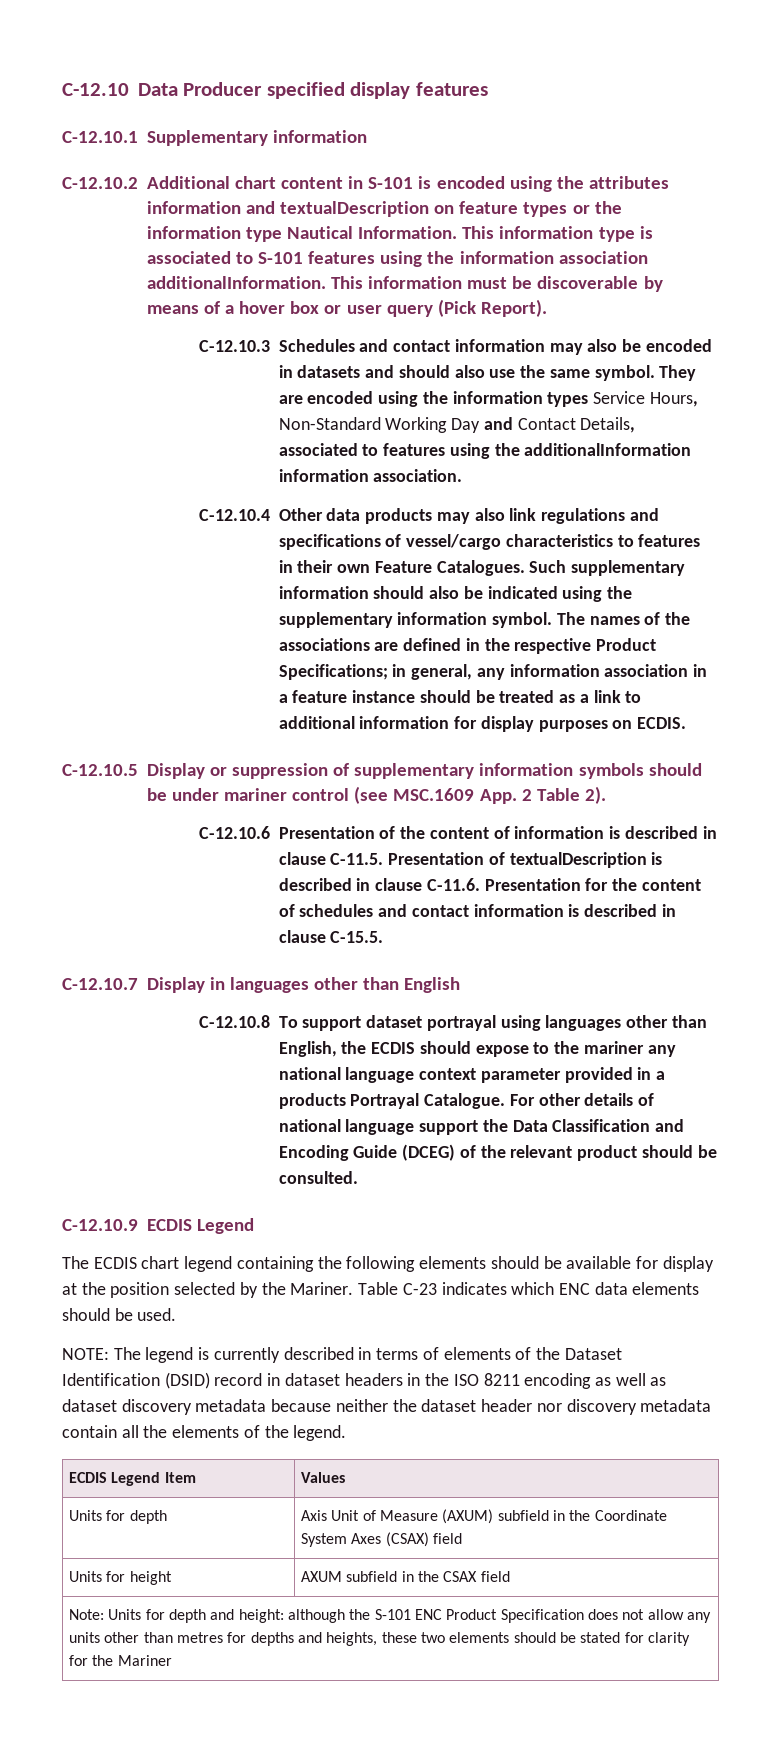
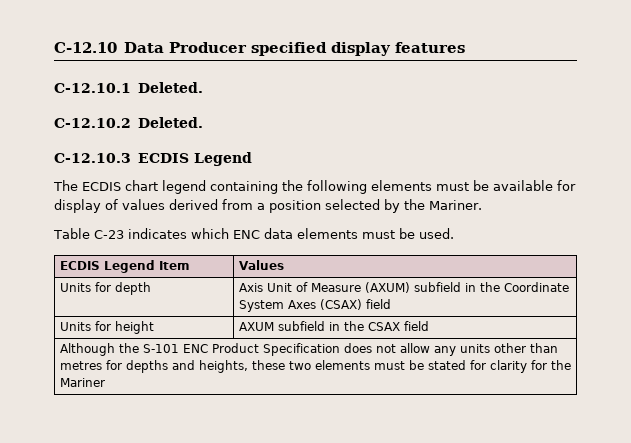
[146,130,367,146] Supplementary information -> [137,82,203,93] Deleted.
[146,176,669,192] [146,201,622,217] [146,226,653,242] [146,251,648,267] [146,276,663,292] [146,299,547,317] [198,339,712,355] [278,365,697,381] [278,391,698,407] [278,417,636,433] [278,443,692,459] [278,469,463,482] [198,508,659,524] [278,534,701,550] [278,560,686,576] [278,586,633,602] [278,612,691,628] [278,638,657,654] [278,664,708,680] [278,690,642,703] [278,716,687,732] [62,763,702,779] [146,786,606,804] [198,826,717,839] [278,852,663,868] [278,878,701,891] [278,904,676,917] [278,930,384,943] [62,977,461,993] [198,1015,707,1031] [278,1041,676,1057] [278,1067,666,1083] [278,1093,655,1109] [278,1119,685,1135] [278,1144,717,1161] [278,1171,358,1184] [62,1219,138,1231] Additional chart content in S-101 is encoded using the attributes information and textualDescription on feature types or the information type Nautical Information. This information type is associated to S-101 features using the information association additionalInformation. This information must be discoverable by means of a hover box or user query (Pick Report). // C-12.10.3 Schedules and contact information may also be encoded in datasets and should also use the same symbol. They are encoded using the information types Service Hours, Non-Standard Working Day and Contact Details, associated to features using the additionalInformation information association. // C-12.10.4 Other data products may also link regulations and specifications of vessel/cargo characteristics to features in their own Feature Catalogues. Such supplementary information should also be indicated using the supplementary information symbol. The names of the associations are defined in the respective Product Specifications; in general, any information association in a feature instance should be treated as a link to additional information for display purposes on ECDIS. // C-12.10.5 Display or suppression of supplementary information symbols should be under mariner control (see MSC.1609 App. 2 Table 2). // C-12.10.6 Presentation of the content of information is described in clause C-11.5. Presentation of textualDescription is described in clause C-11.6. Presentation for the content of schedules and contact information is described in clause C-15.5. // C-12.10.7 Display in languages other than English // C-12.10.8 To support dataset portrayal using languages other than English, the ECDIS should expose to the mariner any national language context parameter provided in a products Portrayal Catalogue. For other details of national language support the Data Classification and Encoding Guide (DCEG) of the relevant product should be consulted. // C-12.10.9 -> [137,117,203,128] [54,153,131,163] Deleted. // C-12.10.3
[490,1256,539,1269] should -> [436,182,469,191] must
[62,1282,106,1295] at the -> [105,199,265,210] of values derived from a
(354, 1288) none -> (482, 205) //
[62,1308,110,1321] should -> [361,230,395,239] must
[62,1347,622,1363] [62,1372,667,1389] [62,1399,712,1415] [62,1425,347,1441] // NOTE: The legend is currently described in terms of elements of the Dataset Identification (DSID) record in dataset headers in the ISO 8211 encoding as well as dataset discovery metadata because neither the dataset header nor discovery metadata contain all the elements of the legend. -> (454, 233) none
[69,1609,346,1623] Note: Units for depth and height: although -> [59,343,115,356] Although
[513,1632,556,1643] should -> [373,361,405,370] must

